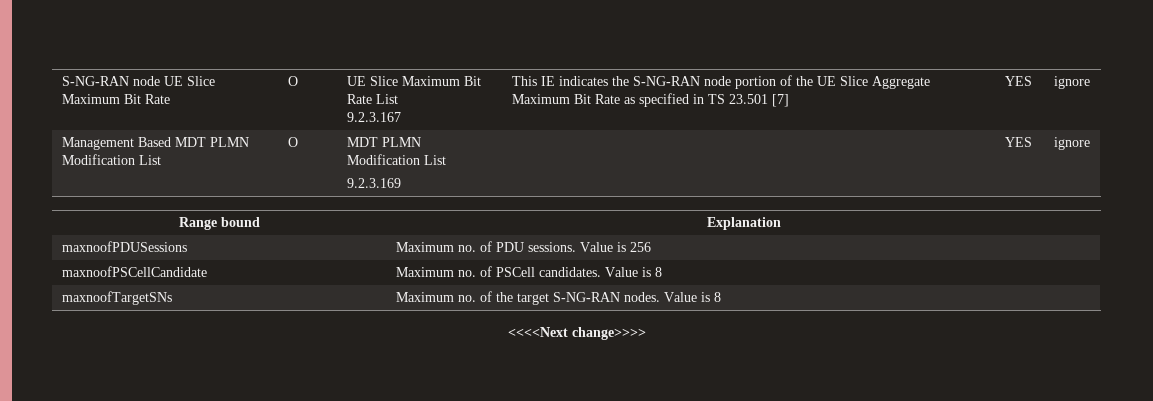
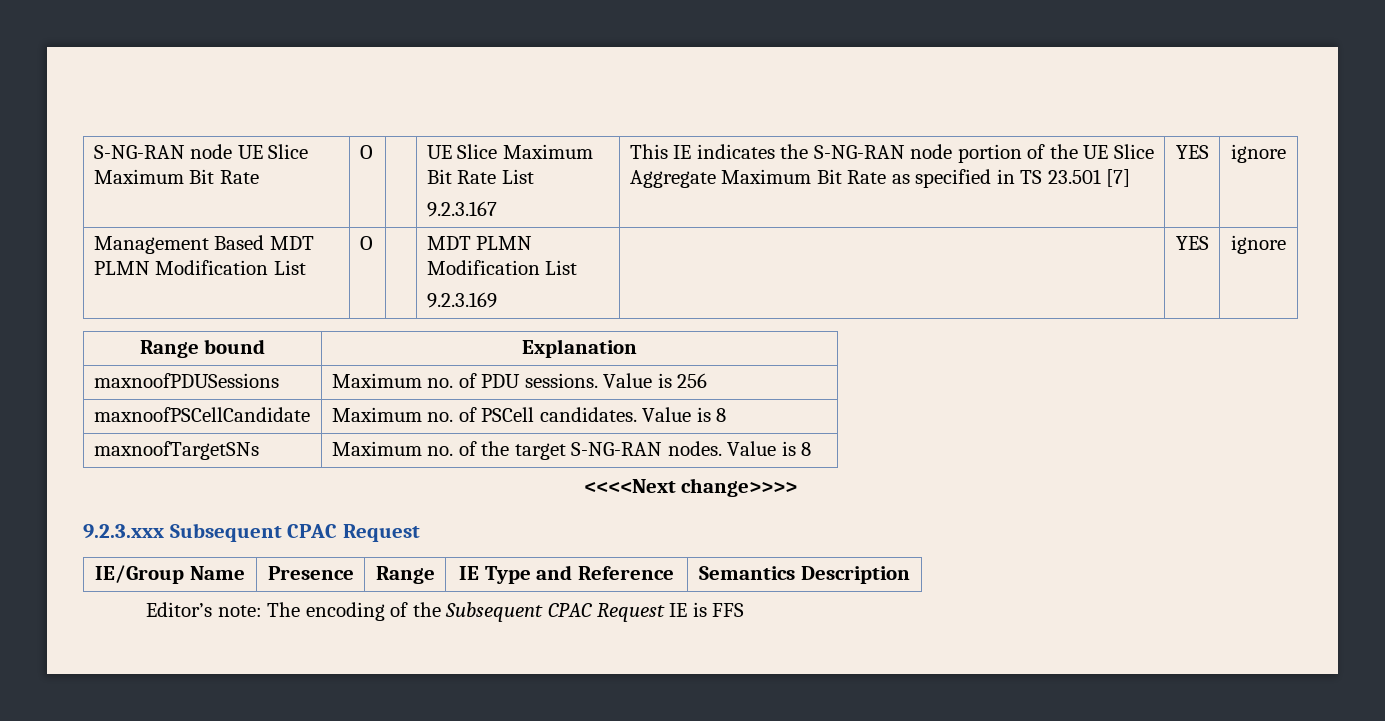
(646, 333) none -> [83,523,420,542] [95,565,245,584] [267,566,354,580] [375,566,435,584] [459,565,674,584] [699,566,910,584] [146,602,745,622] // 9.2.3.xxx Subsequent CPAC Request // IE/Group Name | Presence | Range | IE Type and Reference | Semantics Description // Editor’s note: The encoding of the Subsequent CPAC Request IE is FFS

